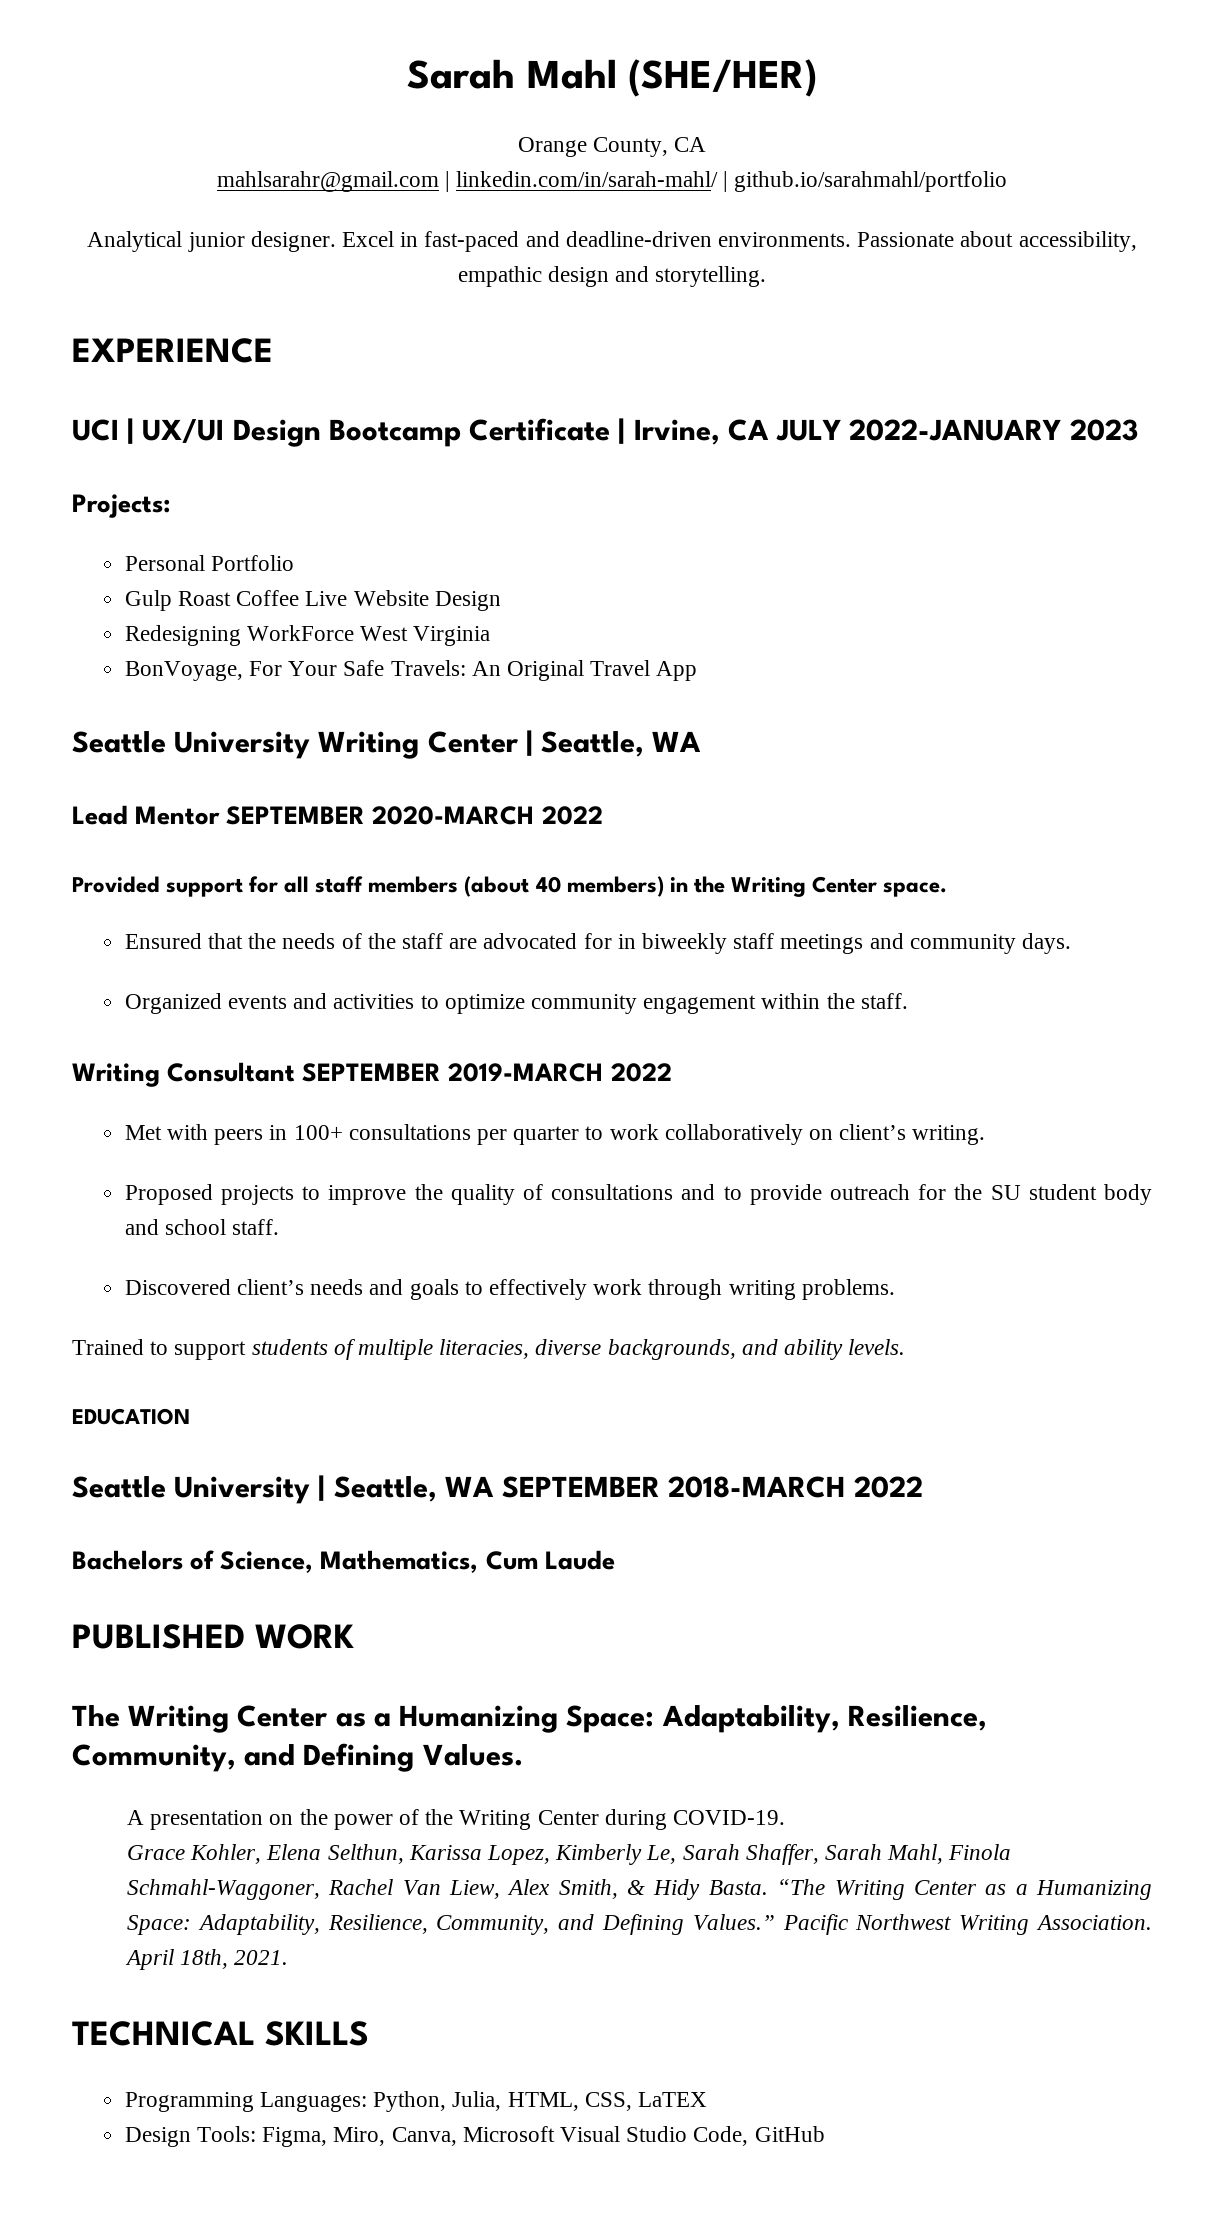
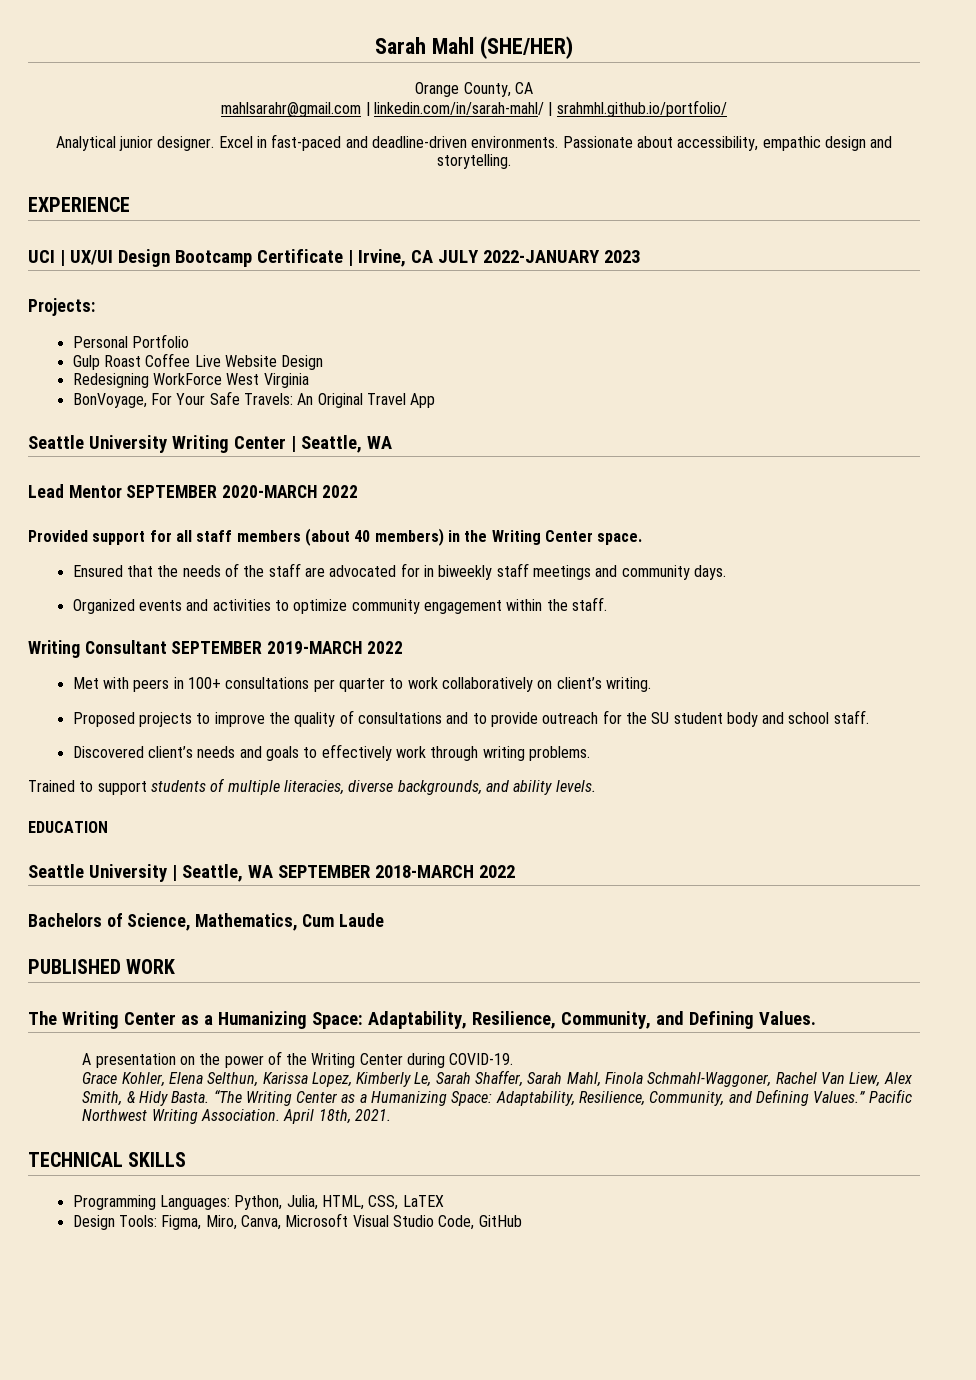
[734,171,1008,192] github.io/sarahmahl/portfolio -> [556,100,727,117] srahmhl.github.io/portfolio/

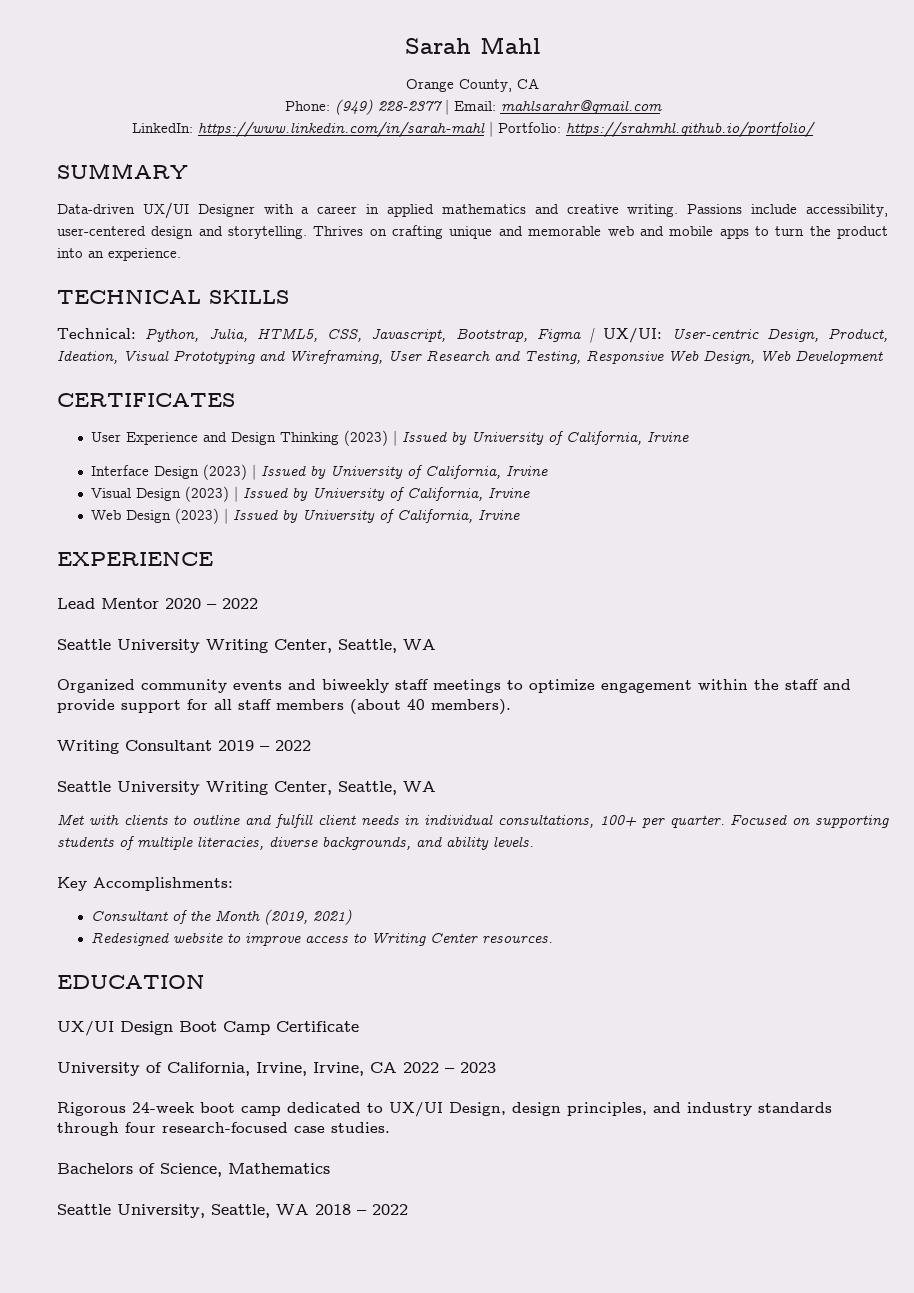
[479,36,573,59] (SHE/HER) -> (540, 45) none
[221,100,727,117] [55,134,893,151] [437,154,511,169] [28,197,130,212] [28,249,640,267] [28,298,95,316] [72,334,190,348] [72,353,324,370] [72,373,309,388] [72,391,436,408] [28,435,392,453] [28,484,358,498] [28,530,88,542] mahlsarahr@gmail.com | linkedin.com/in/sarah-mahl/ | srahmhl.github.io/portfolio/ // Analytical junior designer. Excel in fast-paced and deadline-driven environments. Passionate about accessibility, empathic design and storytelling. // EXPERIENCE // UCI | UX/UI Design Bootcamp Certificate | Irvine, CA JULY 2022-JANUARY 2023 // Projects: // Personal Portfolio // Gulp Roast Coffee Live Website Design // Redesigning WorkForce West Virginia // BonVoyage, For Your Safe Travels: An Original Travel App // Seattle University Writing Center | Seattle, WA // Lead Mentor SEPTEMBER 2020-MARCH 2022 // Provided -> [284,99,662,115] [132,121,815,137] [57,163,188,179] [57,202,888,219] [57,225,889,239] [57,248,181,261] [57,289,289,304] [57,327,888,343] [57,350,883,364] [57,393,235,407] [90,430,689,446] [90,464,548,480] [90,486,530,502] [90,508,520,524] [57,551,213,566] [57,598,258,609] [57,639,436,653] [57,679,851,693] [57,699,115,713] Phone: (949) 228-2377 | Email: mahlsarahr@gmail.com // LinkedIn: https://www.linkedin.com/in/sarah-mahl | Portfolio: https://srahmhl.github.io/portfolio/ // SUMMARY // Data-driven UX/UI Designer with a career in applied mathematics and creative writing. Passions include accessibility, user-centered design and storytelling. Thrives on crafting unique and memorable web and mobile apps to turn the product into an experience. // TECHNICAL SKILLS // Technical: Python, Julia, HTML5, CSS, Javascript, Bootstrap, Figma | UX/UI: User-centric Design, Product, Ideation, Visual Prototyping and Wireframing, User Research and Testing, Responsive Web Design, Web Development // CERTIFICATES // User Experience and Design Thinking (2023) | Issued by University of California, Irvine // Interface Design (2023) | Issued by University of California, Irvine // Visual Design (2023) | Issued by University of California, Irvine // Web Design (2023) | Issued by University of California, Irvine // EXPERIENCE // Lead Mentor 2020 – 2022 // Seattle University Writing Center, Seattle, WA // Organized community events and biweekly staff meetings to optimize engagement within the staff and provide
[374,528,643,546] [72,563,726,580] [72,597,607,614] members) in the Writing Center space. // Ensured that the needs of the staff are advocated for in biweekly staff meetings and community days. // Organized events and activities to optimize community engagement within the staff. -> [431,699,511,715] members).
[171,641,403,654] [72,677,651,692] [72,710,869,727] [72,744,590,761] [28,780,147,795] SEPTEMBER 2019-MARCH 2022 // Met with peers in 100+ consultations per quarter to work collaboratively on client’s writing. // Proposed projects to improve the quality of consultations and to provide outreach for the SU student body and school staff. // Discovered client’s needs and goals to effectively work through writing problems. // Trained to support -> [218,740,311,751] [57,781,436,795] [57,814,890,828] 2019 – 2022 // Seattle University Writing Center, Seattle, WA // Met with clients to outline and fulfill client needs in individual consultations, 100+ per quarter. Focused on supporting
[28,821,108,833] [28,864,515,882] [28,913,384,931] [28,959,176,974] [28,1011,816,1029] [82,1051,514,1068] [82,1070,912,1087] [82,1089,912,1106] [82,1109,391,1124] [28,1152,187,1167] [72,1195,444,1210] [72,1213,522,1230] EDUCATION // Seattle University | Seattle, WA SEPTEMBER 2018-MARCH 2022 // Bachelors of Science, Mathematics, Cum Laude // PUBLISHED WORK // The Writing Center as a Humanizing Space: Adaptability, Resilience, Community, and Defining Values. // A presentation on the power of the Writing Center during COVID-19. // Grace Kohler, Elena Selthun, Karissa Lopez, Kimberly Le, Sarah Shaffer, Sarah Mahl, Finola Schmahl-Waggoner, Rachel Van Liew, Alex Smith, & Hidy Basta. “The Writing Center as a Humanizing Space: Adaptability, Resilience, Community, and Defining Values.” Pacific Northwest Writing Association. April 18th, 2021. // TECHNICAL SKILLS // Programming Languages: Python, Julia, HTML, CSS, LaTEX // Design Tools: Figma, Miro, Canva, Microsoft Visual Studio Code, GitHub -> [57,877,233,891] [90,909,352,925] [90,932,553,946] [57,974,205,989] [57,1020,359,1036] [57,1062,496,1076] [57,1102,832,1117] [57,1122,390,1136] [57,1163,330,1177] [57,1204,408,1218] Key Accomplishments: // Consultant of the Month (2019, 2021) // Redesigned website to improve access to Writing Center resources. // EDUCATION // UX/UI Design Boot Camp Certificate // University of California, Irvine, Irvine, CA 2022 – 2023 // Rigorous 24-week boot camp dedicated to UX/UI Design, design principles, and industry standards through four research-focused case studies. // Bachelors of Science, Mathematics // Seattle University, Seattle, WA 2018 – 2022

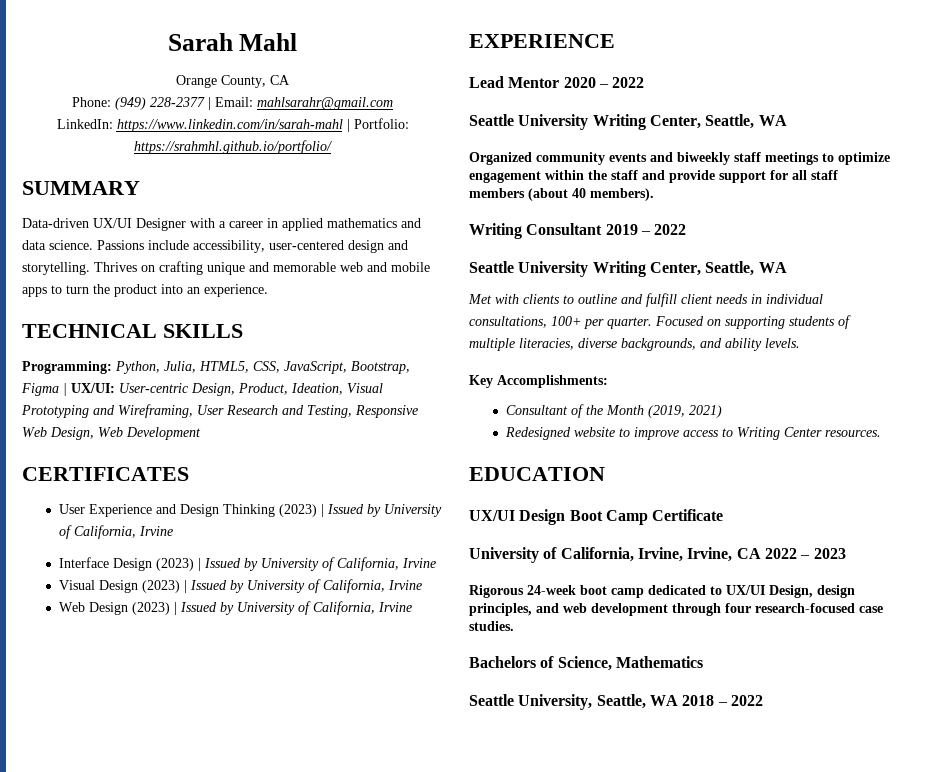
[566,204,679,217] creative writing. -> [22,240,93,250] data science.
[57,328,136,339] Technical: -> [22,361,112,374] Programming:
[371,328,447,342] Javascript, -> [284,361,347,374] JavaScript,
[687,1102,832,1116] industry standards -> [563,603,668,616] web development

